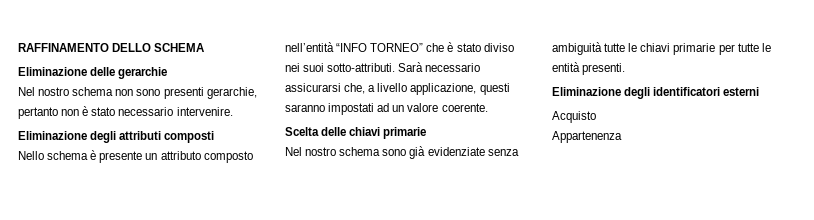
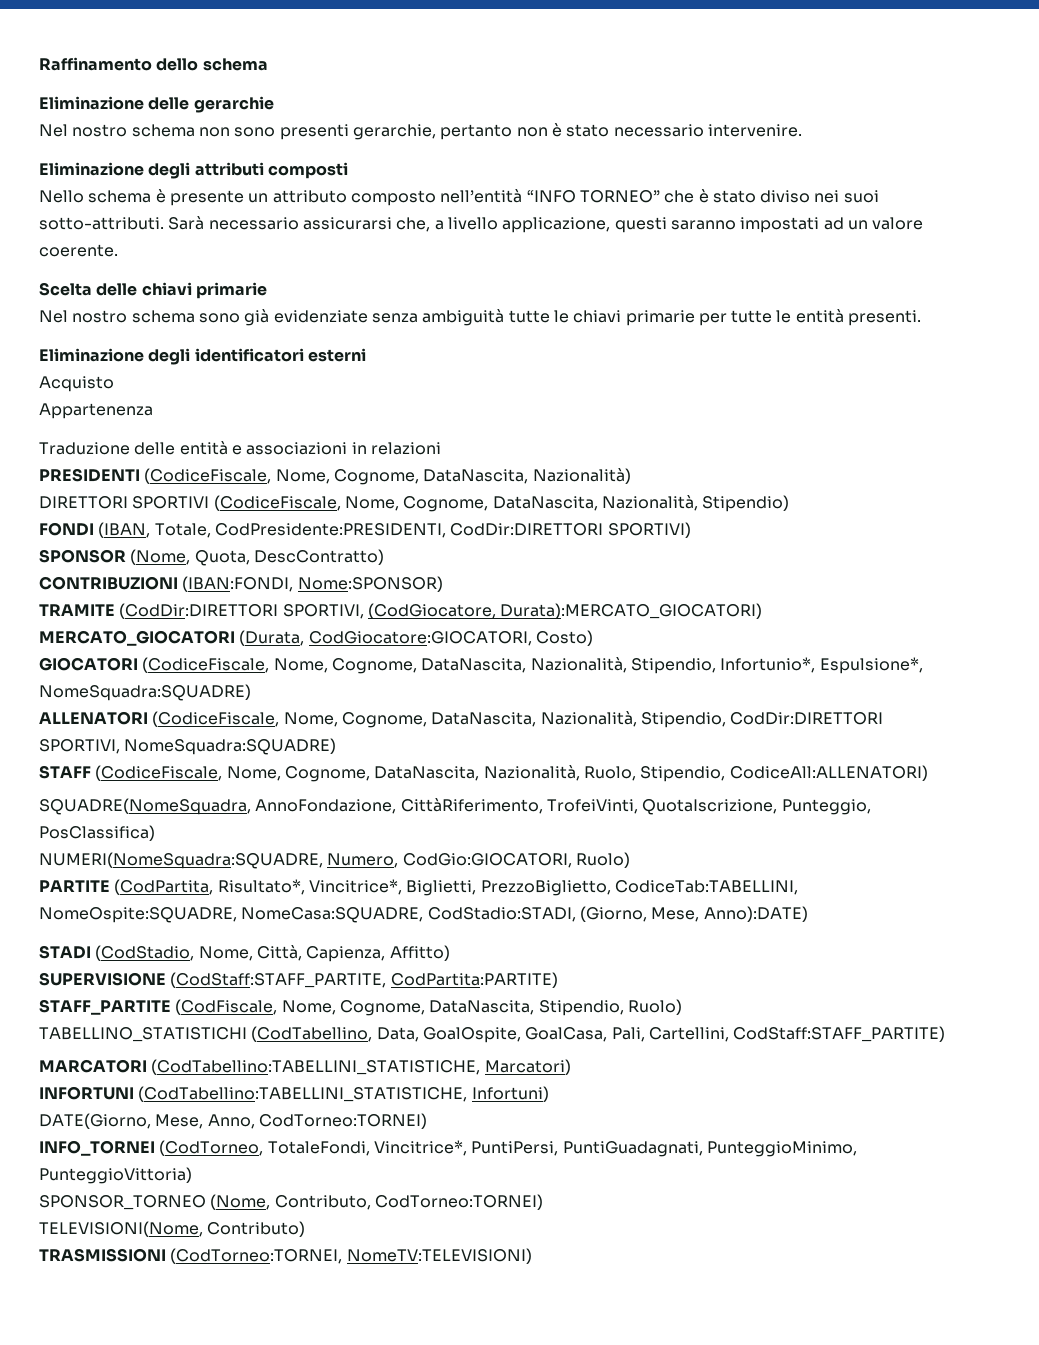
[18,43,205,52] RAFFINAMENTO DELLO SCHEMA -> [39,57,268,71] Raffinamento dello schema
(622, 137) none -> [39,441,441,455] [39,468,631,485] [39,495,790,512] [39,522,691,538] [39,549,384,566] [39,576,443,592] [39,603,763,619] [39,630,593,646] [39,657,923,674] [39,684,251,701] [39,711,884,728] [39,738,337,755] [39,765,928,782] [39,798,871,815] [39,825,155,841] [39,852,630,869] [39,879,798,896] [39,906,808,923] [39,945,450,962] [39,972,558,988] [39,999,682,1016] [39,1026,946,1043] [39,1059,571,1075] [39,1086,549,1102] [39,1113,427,1129] [39,1140,857,1157] [39,1167,192,1184] [39,1194,543,1210] [39,1221,306,1237] [39,1248,532,1264] // Traduzione delle entità e associazioni in relazioni // PRESIDENTI (CodiceFiscale, Nome, Cognome, DataNascita, Nazionalità) // DIRETTORI SPORTIVI (CodiceFiscale, Nome, Cognome, DataNascita, Nazionalità, Stipendio) // FONDI (IBAN, Totale, CodPresidente:PRESIDENTI, CodDir:DIRETTORI SPORTIVI) // SPONSOR (Nome, Quota, DescContratto) // CONTRIBUZIONI (IBAN:FONDI, Nome:SPONSOR) // TRAMITE (CodDir:DIRETTORI SPORTIVI, (CodGiocatore, Durata):MERCATO_GIOCATORI) // MERCATO_GIOCATORI (Durata, CodGiocatore:GIOCATORI, Costo) // GIOCATORI (CodiceFiscale, Nome, Cognome, DataNascita, Nazionalità, Stipendio, Infortunio*, Espulsione*, NomeSquadra:SQUADRE) // ALLENATORI (CodiceFiscale, Nome, Cognome, DataNascita, Nazionalità, Stipendio, CodDir:DIRETTORI SPORTIVI, NomeSquadra:SQUADRE) // STAFF (CodiceFiscale, Nome, Cognome, DataNascita, Nazionalità, Ruolo, Stipendio, CodiceAll:ALLENATORI) // SQUADRE(NomeSquadra, AnnoFondazione, CittàRiferimento, TrofeiVinti, QuotaIscrizione, Punteggio, PosClassifica) // NUMERI(NomeSquadra:SQUADRE, Numero, CodGio:GIOCATORI, Ruolo) // PARTITE (CodPartita, Risultato*, Vincitrice*, Biglietti, PrezzoBiglietto, CodiceTab:TABELLINI, NomeOspite:SQUADRE, NomeCasa:SQUADRE, CodStadio:STADI, (Giorno, Mese, Anno):DATE) // STADI (CodStadio, Nome, Città, Capienza, Affitto) // SUPERVISIONE (CodStaff:STAFF_PARTITE, CodPartita:PARTITE) // STAFF_PARTITE (CodFiscale, Nome, Cognome, DataNascita, Stipendio, Ruolo) // TABELLINO_STATISTICHI (CodTabellino, Data, GoalOspite, GoalCasa, Pali, Cartellini, CodStaff:STAFF_PARTITE) // MARCATORI (CodTabellino:TABELLINI_STATISTICHE, Marcatori) // INFORTUNI (CodTabellino:TABELLINI_STATISTICHE, Infortuni) // DATE(Giorno, Mese, Anno, CodTorneo:TORNEI) // INFO_TORNEI (CodTorneo, TotaleFondi, Vincitrice*, PuntiPersi, PuntiGuadagnati, PunteggioMinimo, PunteggioVittoria) // SPONSOR_TORNEO (Nome, Contributo, CodTorneo:TORNEI) // TELEVISIONI(Nome, Contributo) // TRASMISSIONI (CodTorneo:TORNEI, NomeTV:TELEVISIONI)

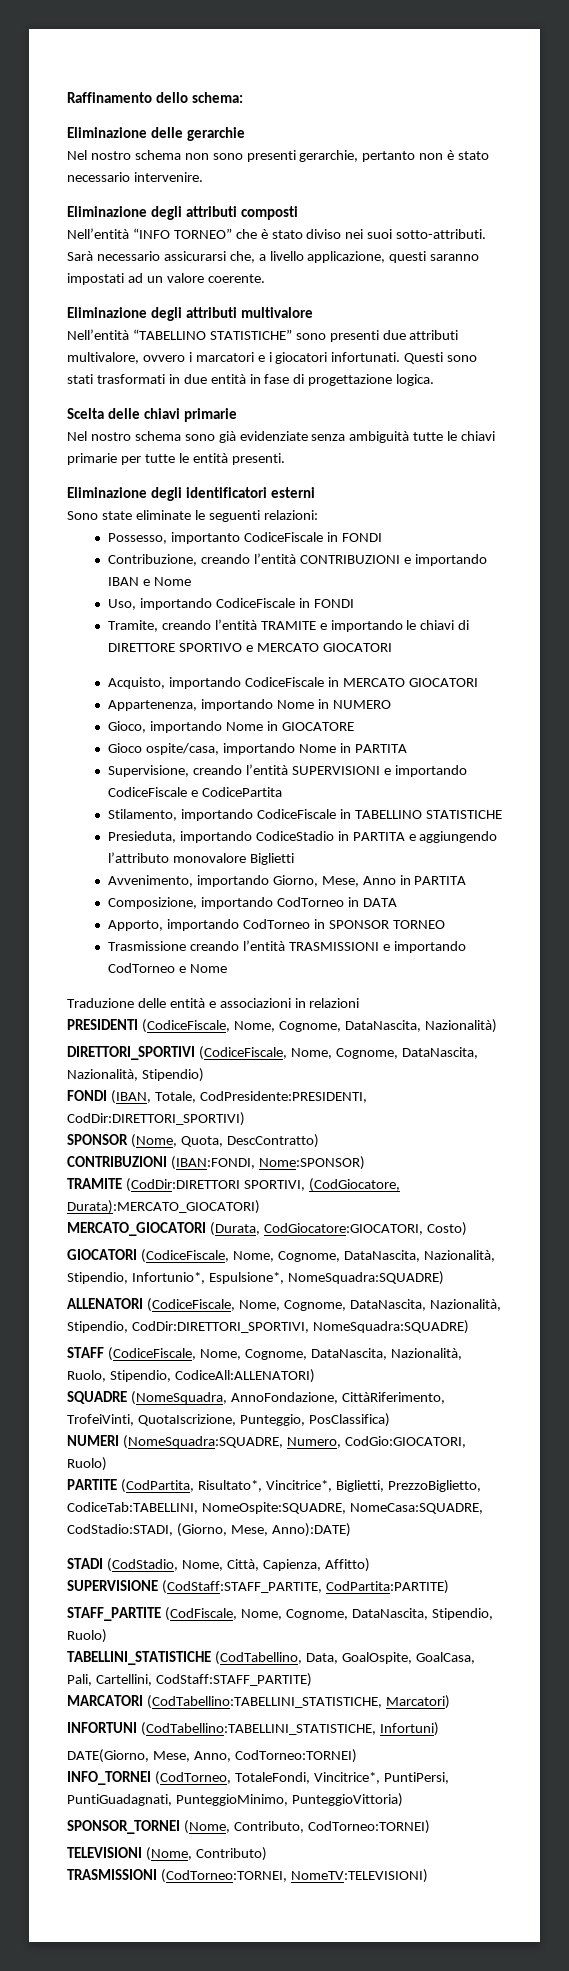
[202,58,268,71] schema -> [191,92,243,103] schema:
[39,189,523,206] Nello schema è presente un attributo composto nell’entità -> [67,228,129,239] Nell’entità
(118, 250) none -> [67,307,313,321] [67,329,459,342] [67,352,478,364] [67,374,435,386] // Eliminazione degli attributi multivalore // Nell’entità “TABELLINO STATISTICHE” sono presenti due attributi multivalore, ovvero i marcatori e i giocatori infortunati. Questi sono stati trasformati in due entità in fase di progettazione logica.
[39,376,114,392] [39,403,153,419] Acquisto // Appartenenza -> [67,510,318,522] [107,532,382,544] [107,553,487,566] [107,577,191,586] [107,598,354,610] [107,619,470,632] [107,643,392,652] [107,677,478,689] [107,699,391,711] [107,721,354,733] [107,743,407,755] [107,764,467,777] [107,787,282,797] [107,809,502,821] [107,831,498,843] [107,852,294,865] [107,875,467,887] [107,897,397,909] [107,919,445,931] [107,940,466,953] [107,963,227,973] Sono state eliminate le seguenti relazioni: // Possesso, importanto CodiceFiscale in FONDI // Contribuzione, creando l’entità CONTRIBUZIONI e importando IBAN e Nome // Uso, importando CodiceFiscale in FONDI // Tramite, creando l’entità TRAMITE e importando le chiavi di DIRETTORE SPORTIVO e MERCATO GIOCATORI // Acquisto, importando CodiceFiscale in MERCATO GIOCATORI // Appartenenza, importando Nome in NUMERO // Gioco, importando Nome in GIOCATORE // Gioco ospite/casa, importando Nome in PARTITA // Supervisione, creando l’entità SUPERVISIONI e importando CodiceFiscale e CodicePartita // Stilamento, importando CodiceFiscale in TABELLINO STATISTICHE // Presieduta, importando CodiceStadio in PARTITA e aggiungendo l’attributo monovalore Biglietti // Avvenimento, importando Giorno, Mese, Anno in PARTITA // Composizione, importando CodTorneo in DATA // Apporto, importando CodTorneo in SPONSOR TORNEO // Trasmissione creando l’entità TRASMISSIONI e importando CodTorneo e Nome
[39,496,210,509] DIRETTORI SPORTIVI -> [67,1046,195,1060] DIRETTORI_SPORTIVI
[450,522,691,538] CodDir:DIRETTORI SPORTIVI) -> [67,1112,245,1126] CodDir:DIRETTORI_SPORTIVI)
[730,712,884,725] [39,739,120,754] CodDir:DIRETTORI SPORTIVI, -> [131,1321,309,1333] CodDir:DIRETTORI_SPORTIVI,
[39,798,251,815] SQUADRE(NomeSquadra, -> [67,1391,227,1405] SQUADRE (NomeSquadra,
[39,852,323,869] NUMERI(NomeSquadra:SQUADRE, -> [67,1435,283,1449] NUMERI (NomeSquadra:SQUADRE,
[39,1027,247,1042] TABELLINO_STATISTICHI -> [67,1651,211,1665] TABELLINI_STATISTICHE
[39,1195,206,1210] SPONSOR_TORNEO -> [67,1820,180,1834] SPONSOR_TORNEI
[39,1221,203,1237] TELEVISIONI(Nome, -> [67,1847,192,1861] TELEVISIONI (Nome,

